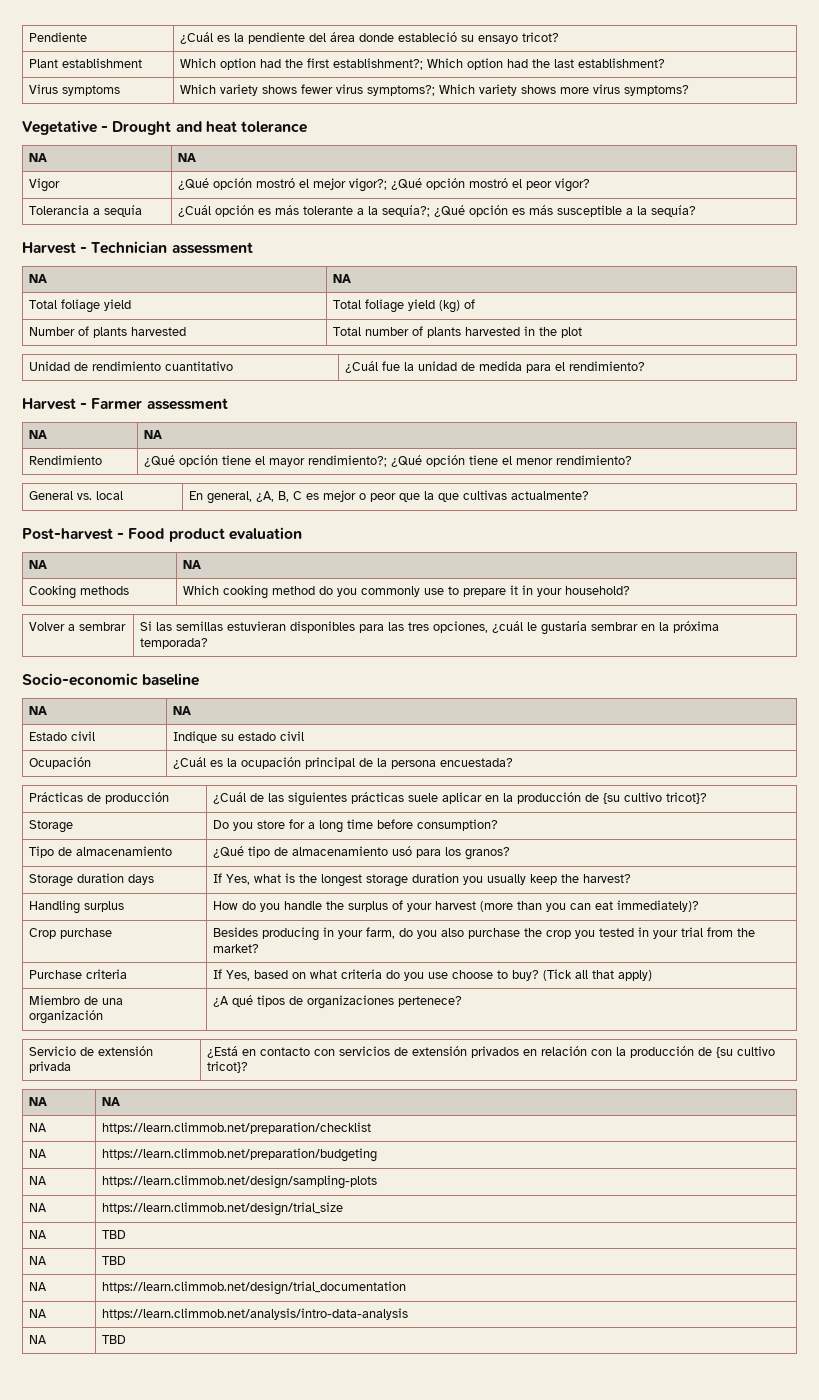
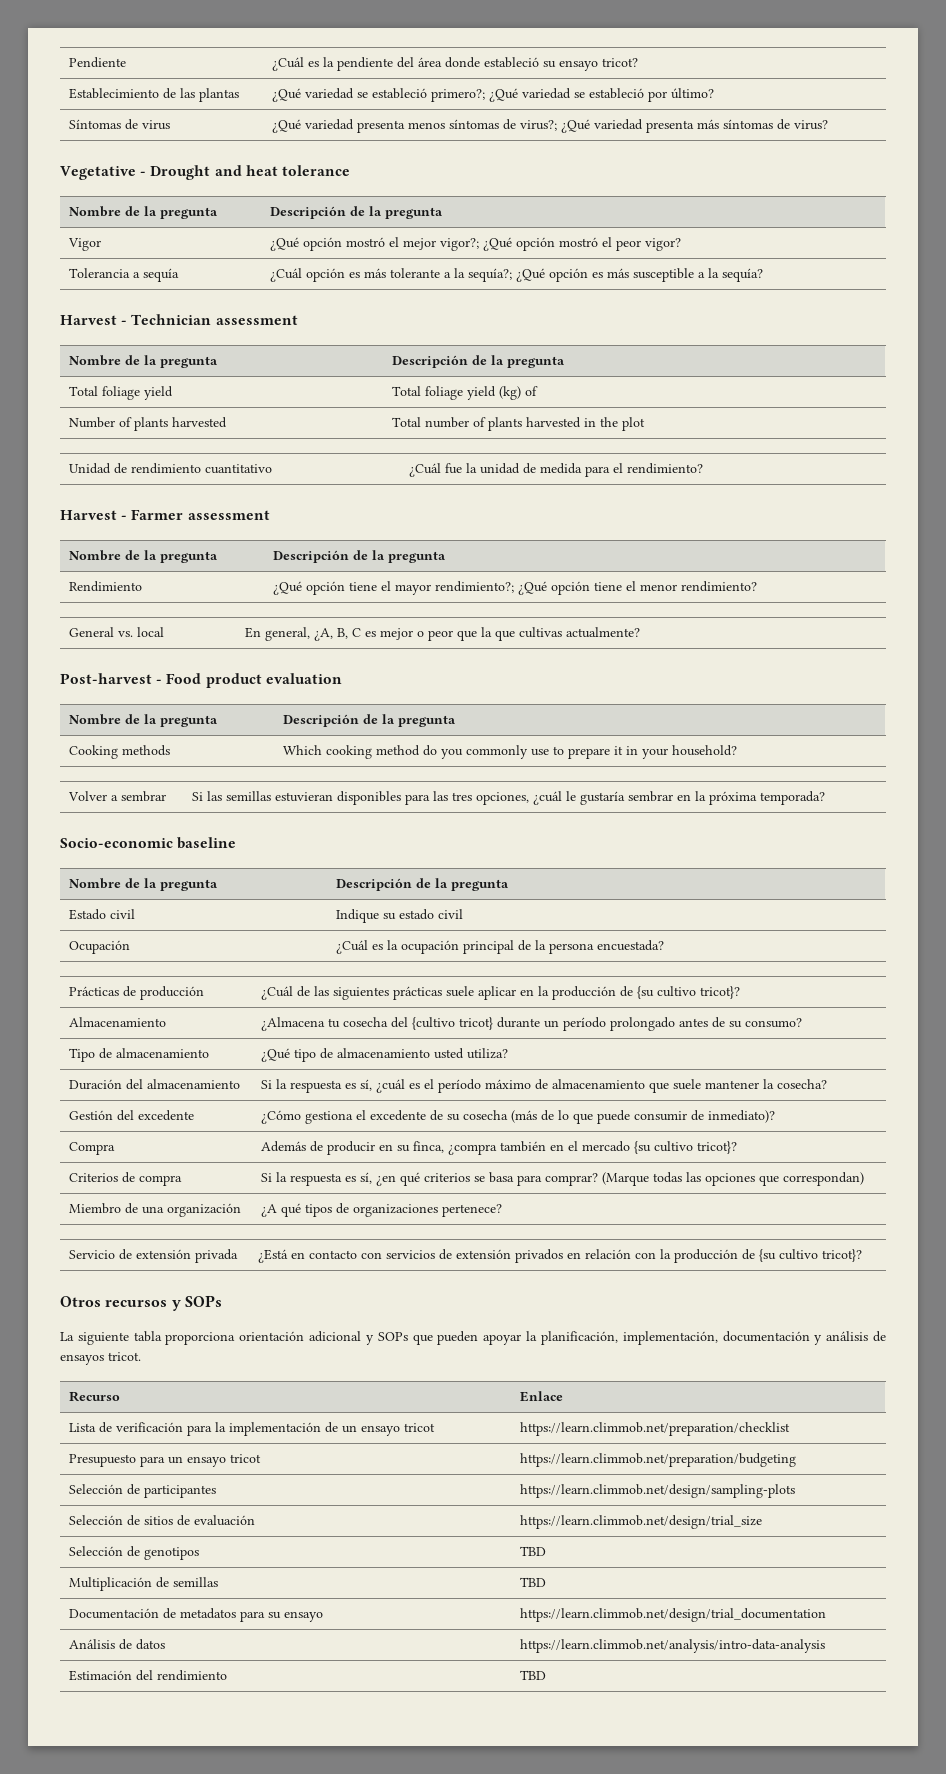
[29,58,143,68] [180,58,666,70] [29,84,121,96] [180,84,690,96] Plant establishment | Which option had the first establishment?; Which option had the last establishment? // Virus symptoms | Which variety shows fewer virus symptoms?; Which variety shows more virus symptoms? -> [68,88,239,102] [271,88,714,102] [68,119,170,130] [271,119,828,133] Establecimiento de las plantas | ¿Qué variedad se estableció primero?; ¿Qué variedad se estableció por último? // Síntomas de virus | ¿Qué variedad presenta menos síntomas de virus?; ¿Qué variedad presenta más síntomas de virus?
[29,153,48,162] [178,153,197,162] NA | NA -> [68,206,218,219] [269,206,443,219] Nombre de la pregunta | Descripción de la pregunta
[29,274,48,283] [333,274,352,283] NA | NA -> [68,355,218,368] [391,355,565,368] Nombre de la pregunta | Descripción de la pregunta
[29,430,48,439] [144,430,163,439] NA | NA -> [68,550,218,563] [272,550,446,563] Nombre de la pregunta | Descripción de la pregunta
[29,560,48,569] [183,560,202,569] NA | NA -> [68,714,218,727] [282,714,456,727] Nombre de la pregunta | Descripción de la pregunta
[29,706,48,715] [173,706,192,715] NA | NA -> [68,878,218,891] [335,878,509,891] Nombre de la pregunta | Descripción de la pregunta
[29,820,74,833] [213,819,499,833] Storage | Do you store for a long time before consumption? -> [68,1017,166,1027] [260,1017,802,1031] Almacenamiento | ¿Almacena tu cosecha del {cultivo tricot} durante un período prolongado antes de su consumo?
[392,846,511,860] [29,873,155,887] [213,873,632,887] [29,900,125,914] [213,900,700,912] [29,928,113,939] [213,927,756,941] [213,944,260,953] [29,969,128,979] [213,969,653,981] usó para los granos? // Storage duration days | If Yes, what is the longest storage duration you usually keep the harvest? // Handling surplus | How do you handle the surplus of your harvest (more than you can eat immediately)? // Crop purchase | Besides producing in your farm, do you also purchase the crop you tested in your trial from the market? // Purchase criteria | If Yes, based on what criteria do you use choose to buy? (Tick all that apply) -> [433,1048,508,1059] [68,1079,240,1090] [260,1079,827,1093] [68,1110,194,1121] [260,1110,775,1124] [68,1142,115,1155] [260,1141,737,1155] [68,1172,182,1186] [260,1172,864,1186] usted utiliza? // Duración del almacenamiento | Si la respuesta es sí, ¿cuál es el período máximo de almacenamiento que suele mantener la cosecha? // Gestión del excedente | ¿Cómo gestiona el excedente de su cosecha (más de lo que puede consumir de inmediato)? // Compra | Además de producir en su finca, ¿compra también en el mercado {su cultivo tricot}? // Criterios de compra | Si la respuesta es sí, ¿en qué criterios se basa para comprar? (Marque todas las opciones que correspondan)
[29,1097,48,1106] [102,1097,121,1106] [29,1123,48,1132] [102,1122,372,1134] [29,1149,48,1158] [102,1148,378,1162] [29,1176,48,1185] [102,1175,378,1189] [29,1203,48,1212] [102,1202,344,1216] [29,1230,48,1239] [102,1230,127,1239] [29,1256,48,1265] [102,1256,127,1265] [29,1282,48,1291] [102,1281,407,1295] [29,1309,48,1318] [102,1308,409,1320] [29,1335,48,1344] // NA | NA // NA | https://learn.climmob.net/preparation/checklist // NA | https://learn.climmob.net/preparation/budgeting // NA | https://learn.climmob.net/design/sampling-plots // NA | https://learn.climmob.net/design/trial_size // NA | TBD // NA | TBD // NA | https://learn.climmob.net/design/trial_documentation // NA | https://learn.climmob.net/analysis/intro-data-analysis // NA -> [60,1295,222,1311] [60,1331,887,1345] [60,1352,141,1365] [68,1391,120,1402] [519,1391,563,1402] [68,1422,435,1436] [519,1422,790,1436] [68,1454,261,1467] [519,1453,796,1467] [68,1484,216,1498] [519,1484,795,1498] [68,1515,255,1526] [519,1515,762,1529] [68,1546,199,1560] [519,1546,546,1556] [68,1577,218,1591] [519,1577,546,1587] [68,1608,323,1622] [519,1608,826,1622] [68,1639,165,1650] [519,1639,825,1653] [68,1670,227,1681] // Otros recursos y SOPs // La siguiente tabla proporciona orientación adicional y SOPs que pueden apoyar la planificación, implementación, documentación y análisis de ensayos tricot. // Recurso | Enlace // Lista de verificación para la implementación de un ensayo tricot | https://learn.climmob.net/preparation/checklist // Presupuesto para un ensayo tricot | https://learn.climmob.net/preparation/budgeting // Selección de participantes | https://learn.climmob.net/design/sampling-plots // Selección de sitios de evaluación | https://learn.climmob.net/design/trial_size // Selección de genotipos | TBD // Multiplicación de semillas | TBD // Documentación de metadatos para su ensayo | https://learn.climmob.net/design/trial_documentation // Análisis de datos | https://learn.climmob.net/analysis/intro-data-analysis // Estimación del rendimiento

